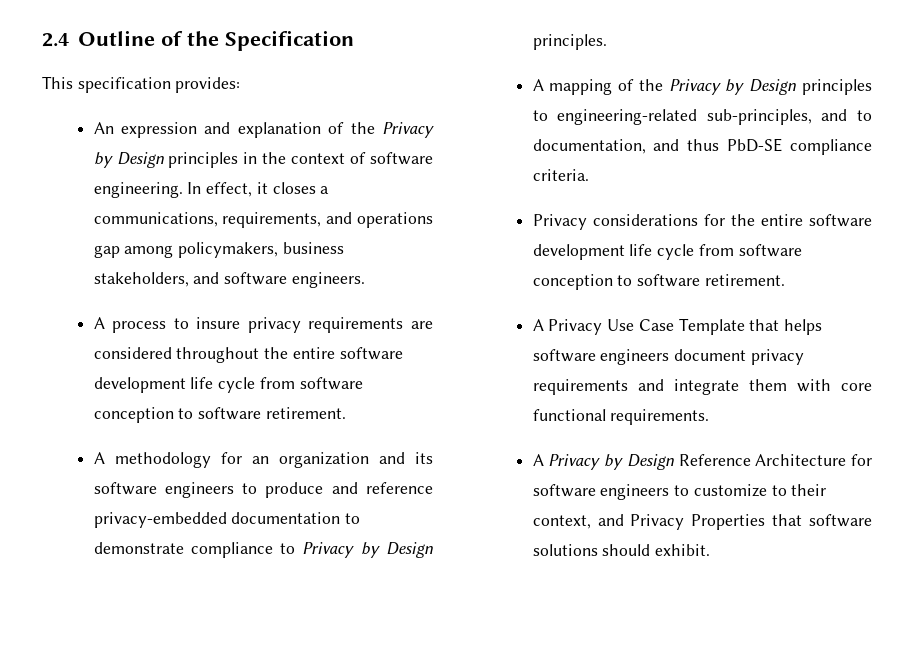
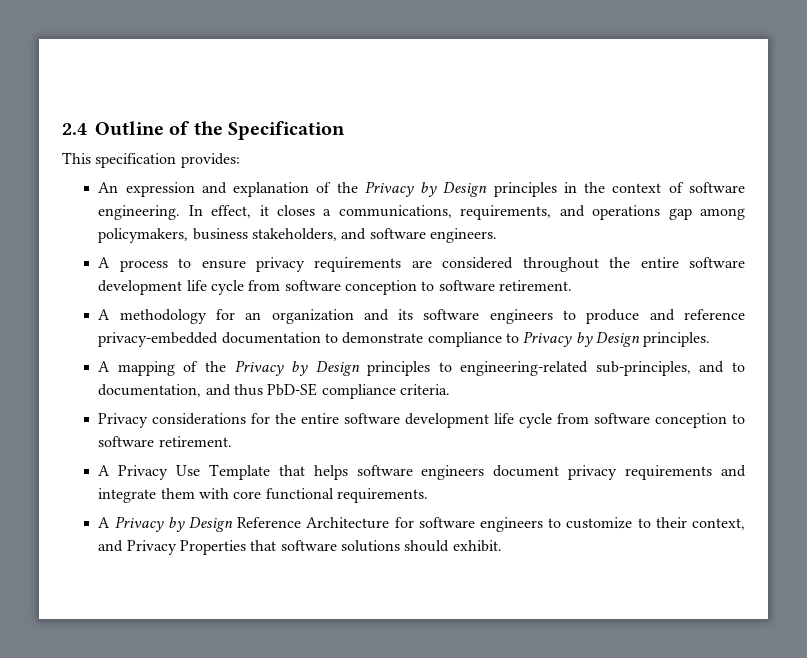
[196,317,241,329] insure -> [201,260,246,269] ensure
[638,319,674,331] Case -> (201, 470) none

